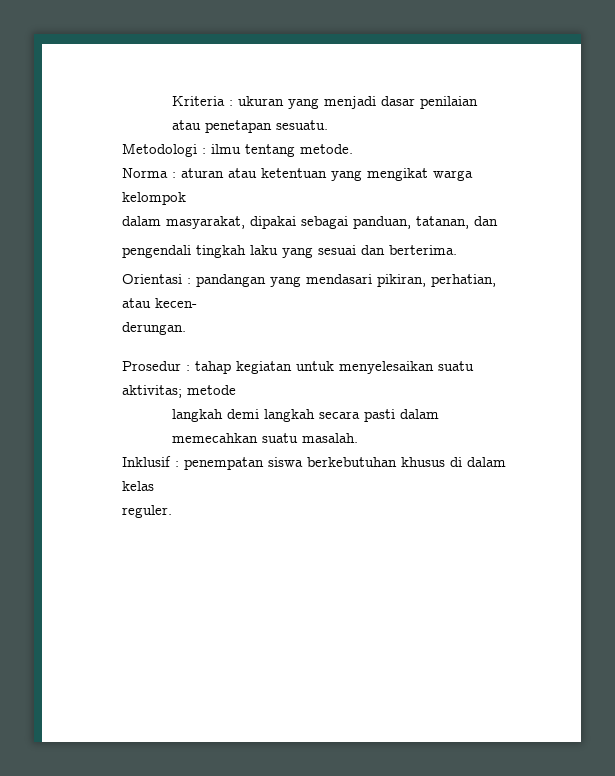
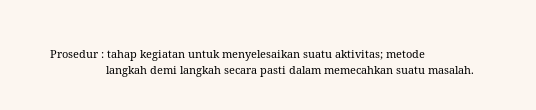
[172,96,479,109] [172,120,329,133] [121,143,353,157] [121,168,473,181] [121,192,186,205] [121,216,498,229] [121,245,457,258] [121,274,496,287] [121,298,197,308] [121,322,186,335] Kriteria : ukuran yang menjadi dasar penilaian atau penetapan sesuatu. // Metodologi : ilmu tentang metode. // Norma : aturan atau ketentuan yang mengikat warga kelompok // dalam masyarakat, dipakai sebagai panduan, tatanan, dan // pengendali tingkah laku yang sesuai dan berterima. // Orientasi : pandangan yang mendasari pikiran, perhatian, atau kecen- // derungan. // -> (49, 54) none
[121,456,506,470] [121,481,154,491] [121,505,172,518] // Inklusif : penempatan siswa berkebutuhan khusus di dalam kelas // reguler. -> (474, 70) none

